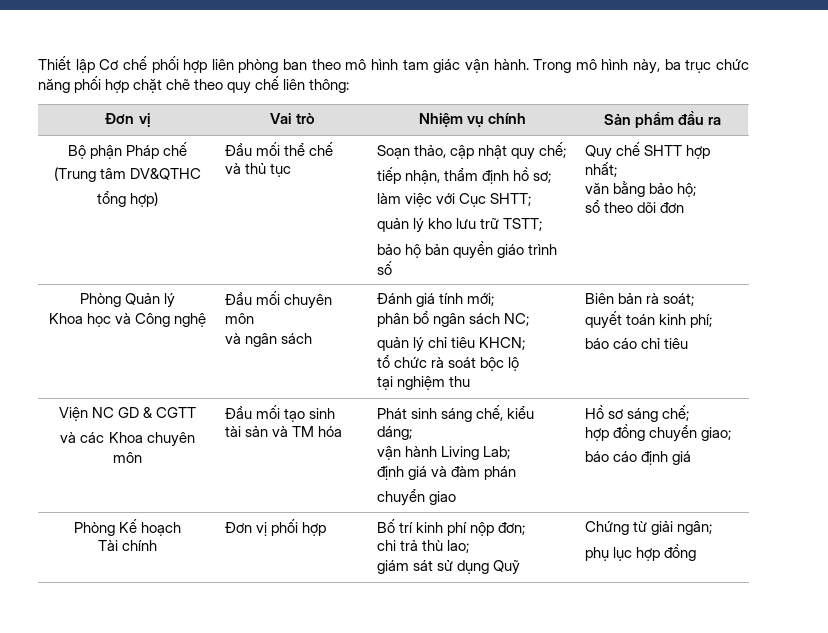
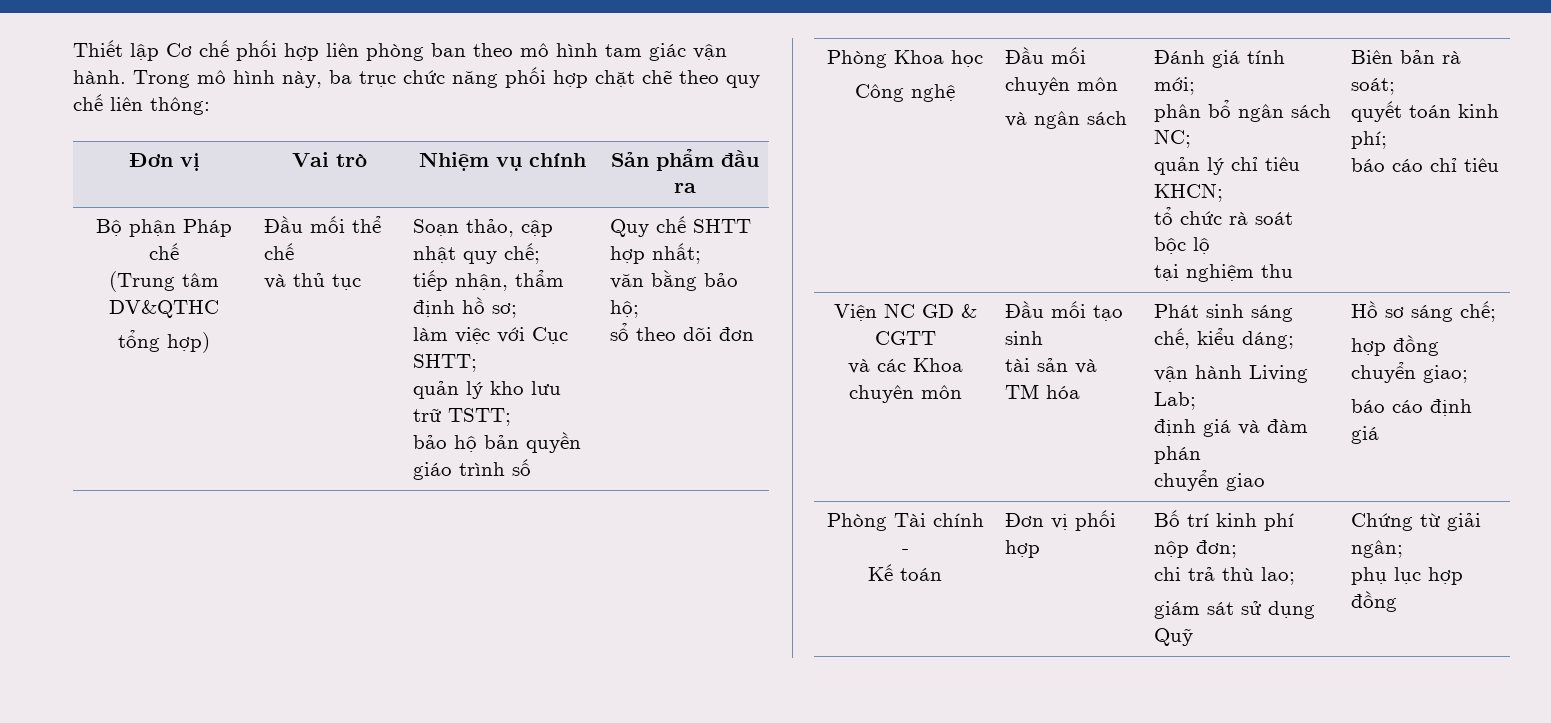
[125,293,176,308] Quản lý // -> (887, 59) none
[115,313,131,324] và -> (983, 58) //
[119,519,182,536] Kế hoạch // -> (887, 522) none
(158, 545) none -> [901,549,909,554] [868,564,942,581] - // Kế toán

